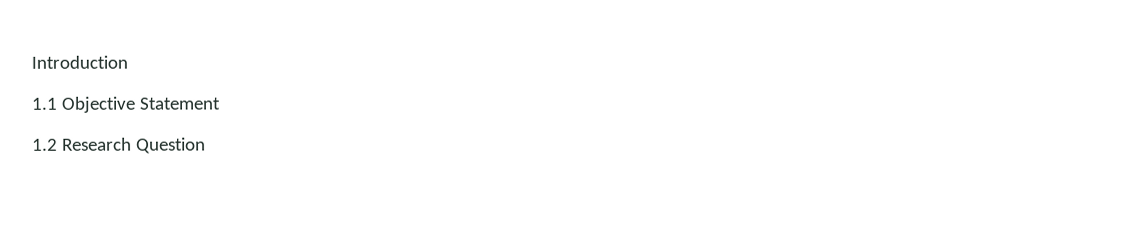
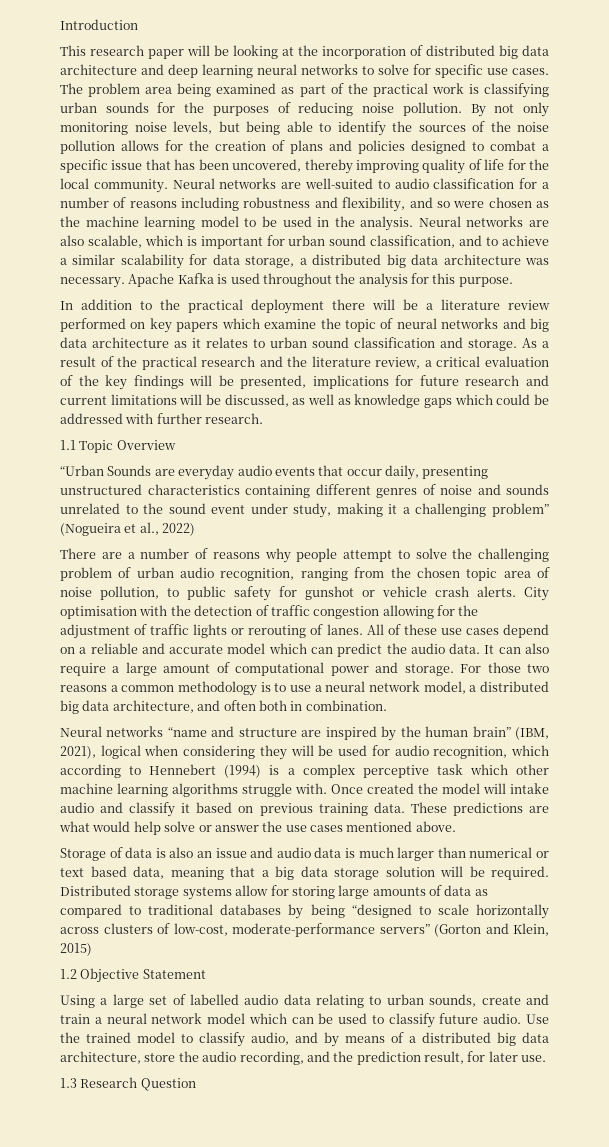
[31,96,220,113] [32,138,58,151] 1.1 Objective Statement // 1.2 -> [60,45,549,59] [60,64,549,78] [60,83,549,98] [60,102,549,117] [60,121,549,136] [60,140,549,154] [60,159,550,174] [60,178,549,193] [60,197,549,212] [60,216,549,231] [60,235,550,249] [60,254,549,269] [60,273,513,288] [60,299,550,314] [60,318,550,333] [60,337,549,351] [60,356,549,370] [60,375,549,390] [60,394,549,408] [60,413,264,424] [60,440,176,453] [60,465,489,480] [60,484,549,498] [60,503,549,518] [60,522,196,536] [60,548,549,563] [60,567,550,581] [60,586,549,601] [60,605,479,619] [60,624,550,639] [60,643,549,657] [60,662,549,676] [60,681,549,696] [60,700,387,714] [60,726,549,741] [60,745,550,760] [60,764,549,778] [60,783,549,797] [60,802,549,817] [59,821,456,835] [60,847,550,861] [60,866,549,880] [60,885,488,900] [60,904,549,919] [60,923,549,937] [60,943,92,956] [60,968,206,983] [60,994,549,1008] [60,1013,549,1028] [60,1032,549,1047] [60,1051,547,1065] [60,1078,77,1088] This research paper will be looking at the incorporation of distributed big data architecture and deep learning neural networks to solve for specific use cases. The problem area being examined as part of the practical work is classifying urban sounds for the purposes of reducing noise pollution. By not only monitoring noise levels, but being able to identify the sources of the noise pollution allows for the creation of plans and policies designed to combat a specific issue that has been uncovered, thereby improving quality of life for the local community. Neural networks are well-suited to audio classification for a number of reasons including robustness and flexibility, and so were chosen as the machine learning model to be used in the analysis. Neural networks are also scalable, which is important for urban sound classification, and to achieve a similar scalability for data storage, a distributed big data architecture was necessary. Apache Kafka is used throughout the analysis for this purpose. // In addition to the practical deployment there will be a literature review performed on key papers which examine the topic of neural networks and big data architecture as it relates to urban sound classification and storage. As a result of the practical research and the literature review, a critical evaluation of the key findings will be presented, implications for future research and current limitations will be discussed, as well as knowledge gaps which could be addressed with further research. // 1.1 Topic Overview // “Urban Sounds are everyday audio events that occur daily, presenting unstructured characteristics containing different genres of noise and sounds unrelated to the sound event under study, making it a challenging problem” (Nogueira et al., 2022) // There are a number of reasons why people attempt to solve the challenging problem of urban audio recognition, ranging from the chosen topic area of noise pollution, to public safety for gunshot or vehicle crash alerts. City optimisation with the detection of traffic congestion allowing for the adjustment of traffic lights or rerouting of lanes. All of these use cases depend on a reliable and accurate model which can predict the audio data. It can also require a large amount of computational power and storage. For those two reasons a common methodology is to use a neural network model, a distributed big data architecture, and often both in combination. // Neural networks “name and structure are inspired by the human brain” (IBM, 2021), logical when considering they will be used for audio recognition, which according to Hennebert (1994) is a complex perceptive task which other machine learning algorithms struggle with. Once created the model will intake audio and classify it based on previous training data. These predictions are what would help solve or answer the use cases mentioned above. // Storage of data is also an issue and audio data is much larger than numerical or text based data, meaning that a big data storage solution will be required. Distributed storage systems allow for storing large amounts of data as compared to traditional databases by being “designed to scale horizontally across clusters of low-cost, moderate-performance servers” (Gorton and Klein, 2015) // 1.2 Objective Statement // Using a large set of labelled audio data relating to urban sounds, create and train a neural network model which can be used to classify future audio. Use the trained model to classify audio, and by means of a distributed big data architecture, store the audio recording, and the prediction result, for later use. // 1.3

